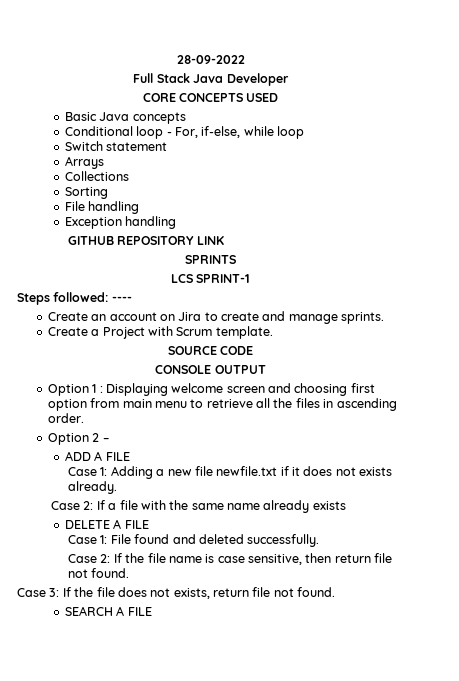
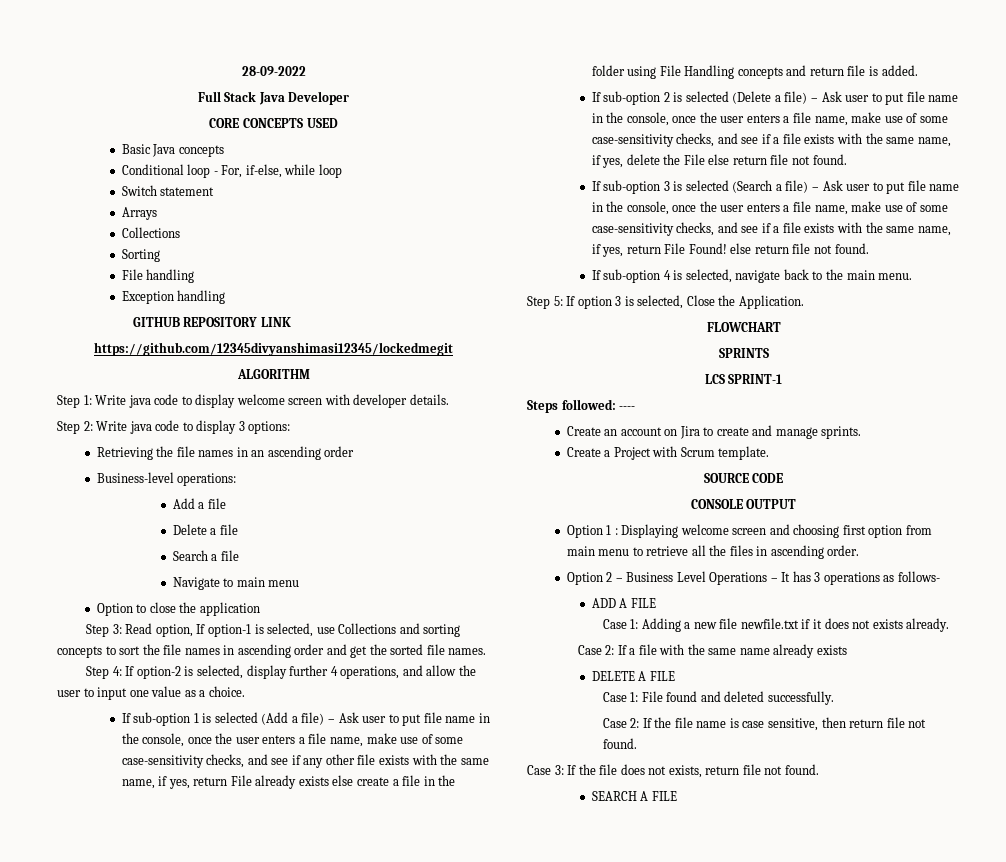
(224, 240) none -> [94,342,453,356] [236,369,310,379] [57,394,449,408] [57,420,291,434] [96,446,355,460] [96,472,237,486] [172,498,226,509] [172,524,238,535] [172,550,239,561] [172,577,300,590] [96,602,260,616] [86,623,461,637] [57,644,487,658] [86,665,476,679] [57,686,245,700] [121,712,490,726] [121,733,464,747] [121,754,489,768] [121,775,456,789] [591,65,918,79] [591,91,959,105] [591,112,948,126] [591,133,951,147] [591,154,847,168] [591,180,960,194] [591,201,948,215] [591,222,951,236] [591,243,869,257] [591,269,913,283] [527,295,804,309] [706,322,781,332] // https://github.com/12345divyanshimasi12345/lockedmegit // ALGORITHM // Step 1: Write java code to display welcome screen with developer details. // Step 2: Write java code to display 3 options: // Retrieving the file names in an ascending order // Business-level operations: // Add a file // Delete a file // Search a file // Navigate to main menu // Option to close the application // Step 3: Read option, If option-1 is selected, use Collections and sorting concepts to sort the file names in ascending order and get the sorted file names. // Step 4: If option-2 is selected, display further 4 operations, and allow the user to input one value as a choice. // If sub-option 1 is selected (Add a file) – Ask user to put file name in the console, once the user enters a file name, make use of some case-sensitivity checks, and see if any other file exists with the same name, if yes, return File already exists else create a file in the folder using File Handling concepts and return file is added. // If sub-option 2 is selected (Delete a file) – Ask user to put file name in the console, once the user enters a file name, make use of some case-sensitivity checks, and see if a file exists with the same name, if yes, delete the File else return file not found. // If sub-option 3 is selected (Search a file) – Ask user to put file name in the console, once the user enters a file name, make use of some case-sensitivity checks, and see if a file exists with the same name, if yes, return File Found! else return file not found. // If sub-option 4 is selected, navigate back to the main menu. // Step 5: If option 3 is selected, Close the Application. // FLOWCHART
(109, 440) none -> [626,571,940,585] Business Level Operations – It has 3 operations as follows-

